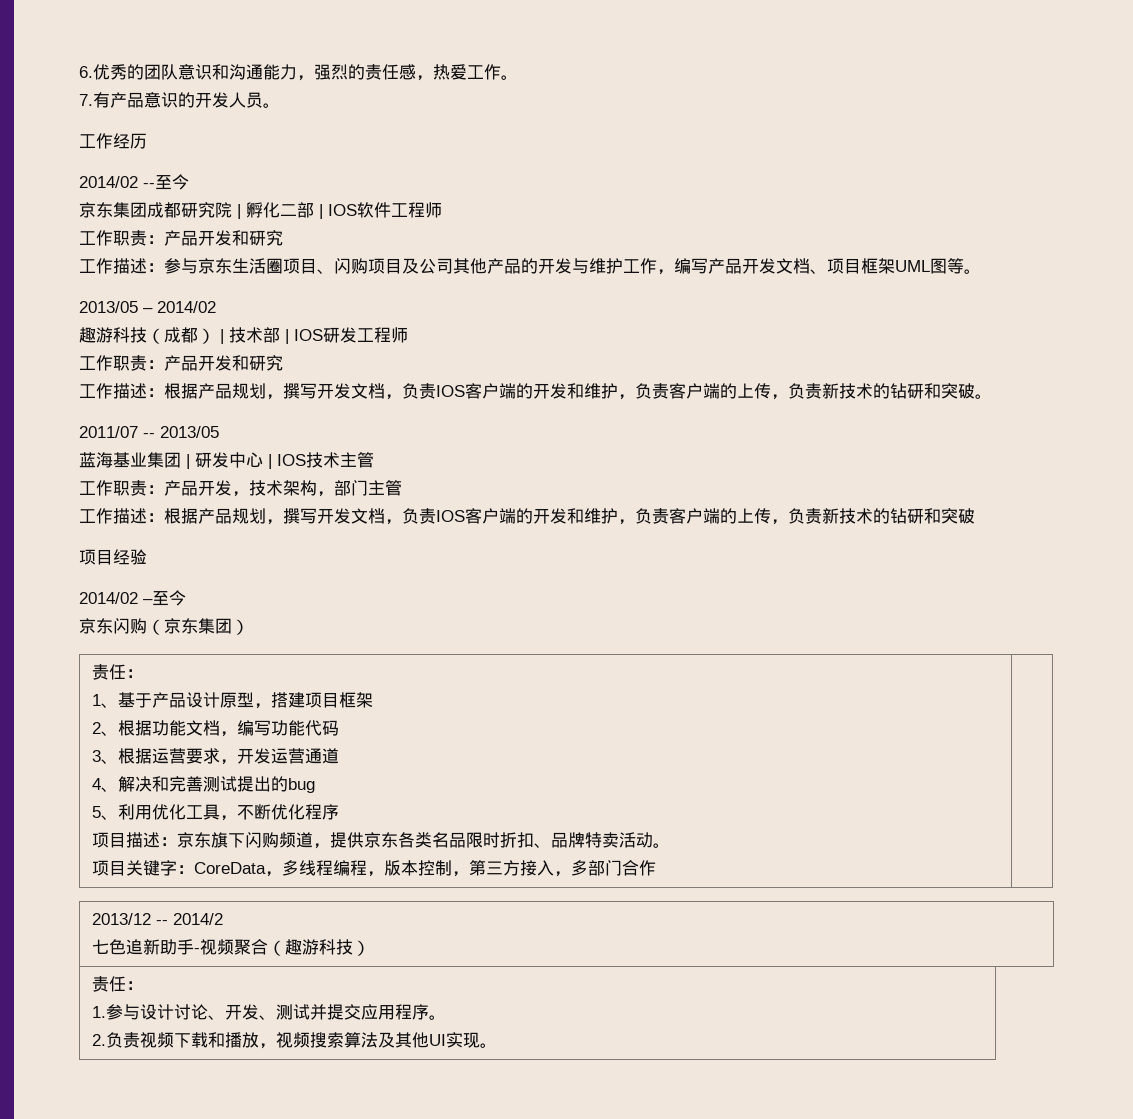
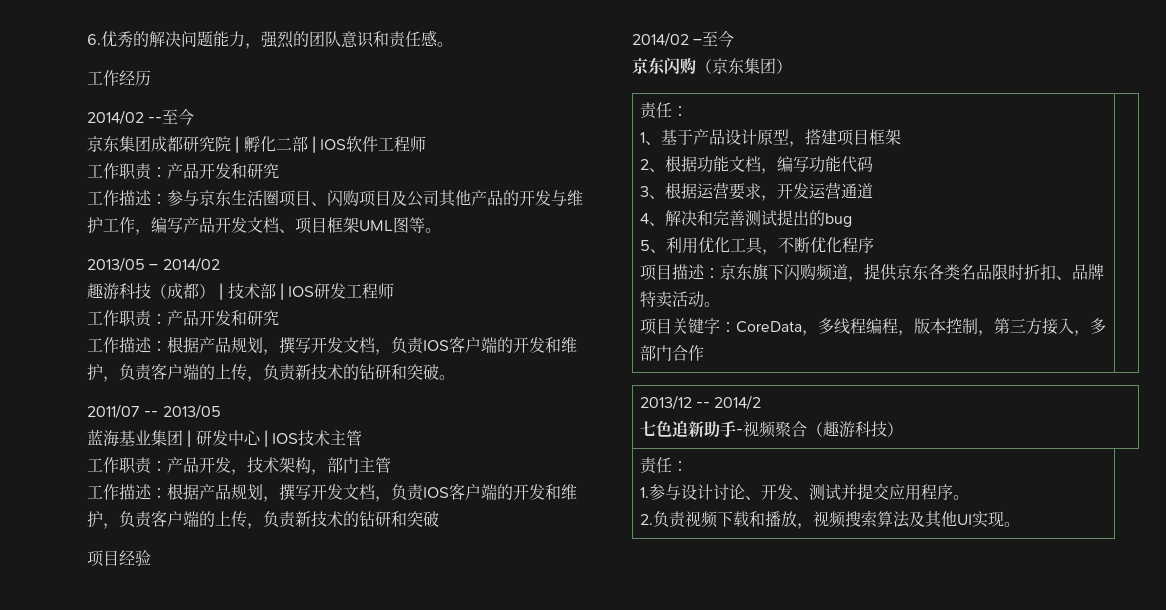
[144,64,518,81] [79,92,263,108] 团队意识和沟通能力，强烈的责任感，热爱工作。 // 7.有产品意识的开发人员 -> [149,30,438,49] 解决问题能力，强烈的团队意识和责任感

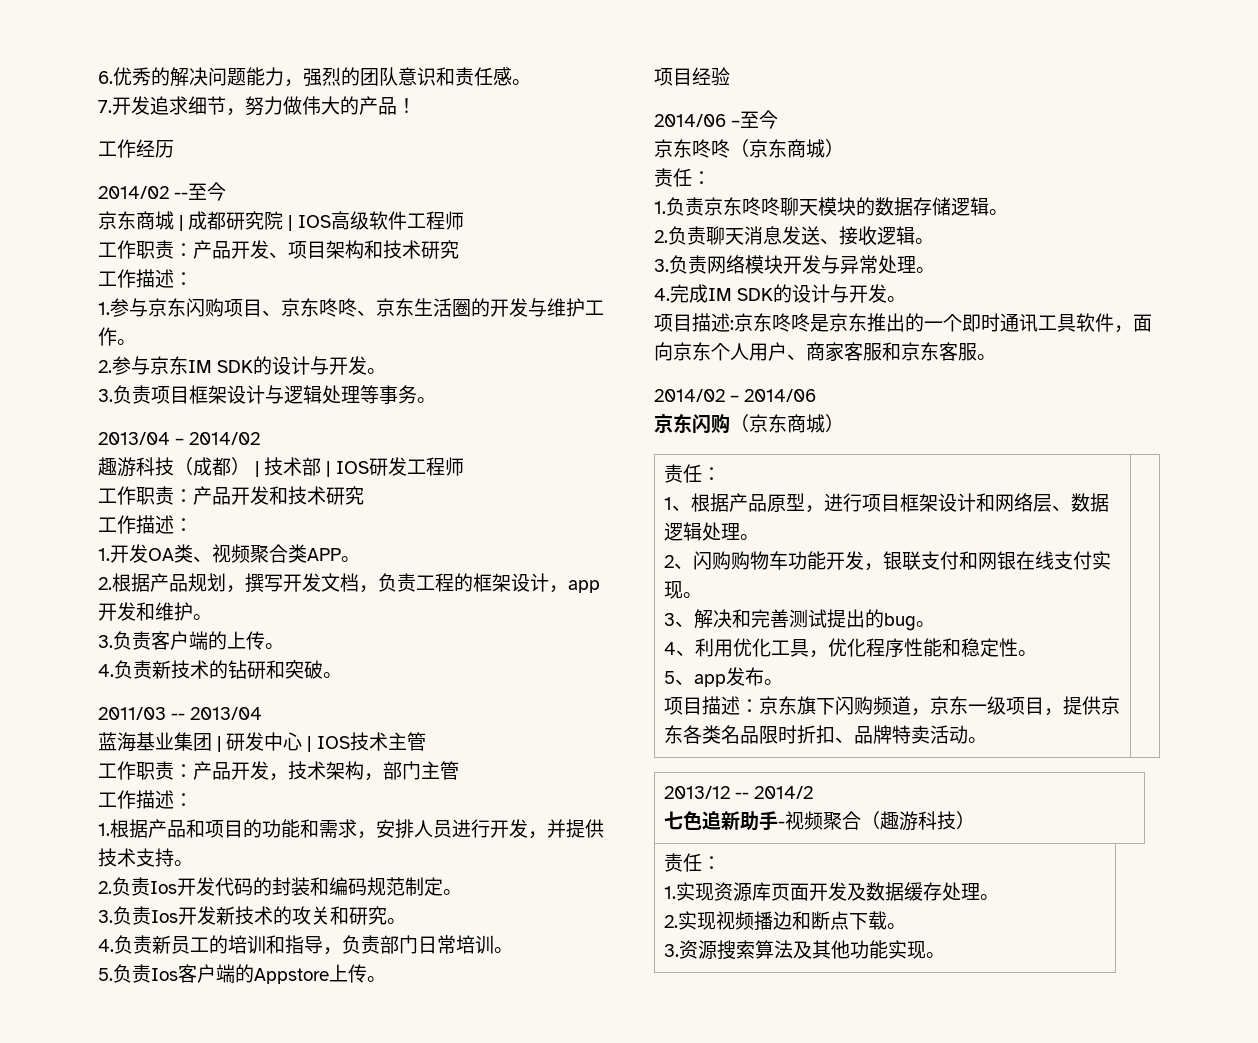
(453, 44) none -> [98,96,416,116] // 7.开发追求细节，努力做伟大的产品！
[119,136,151,152] 集团 -> [136,211,184,231] 商城 |
[243,136,347,153] 孵化二部 | IOS -> [297,211,369,230] IOS高级
[231,163,279,179] [87,190,583,207] [87,217,441,235] [87,257,145,272] 和研究 // 工作描述：参与京东生活圈项目、闪购项目及公司其他产品的开发与维护工作，编写产品开发文档、项目框架UML图等。 // 2013/05 -> [269,240,459,259] [98,269,193,288] [98,298,604,317] [98,327,136,346] [98,356,387,375] [98,385,436,404] [98,432,170,445] 、项目架构和技术研究 // 工作描述： // 1.参与京东闪购项目、京东咚咚、京东生活圈的开发与维护工作。 // 2.参与京东IM SDK的设计与开发。 // 3.负责项目框架设计与逻辑处理等事务。 // 2013/04
[247,310,279,326] [87,336,577,355] [87,363,263,382] 研究 // 工作描述：根据产品规划，撰写开发文档，负责IOS客户端的开发和维护，负责客户端的上传， -> [288,486,364,505] [98,515,193,534] [98,544,360,563] [98,573,600,593] [98,602,212,621] [98,631,284,650] [98,664,114,677] 技术研究 // 工作描述： // 1.开发OA类、视频聚合类APP。 // 2.根据产品规划，撰写开发文档，负责工程的框架设计，app开发和维护。 // 3.负责客户端的上传。 // 4.
[87,404,221,419] 2011/07 -- 2013/05 -> [98,707,263,720] 2011/03 -- 2013/04
[167,483,577,502] [87,510,439,529] 根据产品规划，撰写开发文档，负责IOS客户端的开发和维护，负责客户端的上传，负责新技术的钻研和突破 -> [98,819,604,839] [98,848,193,867] [98,877,462,896] [98,906,406,925] [98,935,513,955] [98,964,386,984] // 1.根据产品和项目的功能和需求，安排人员进行开发，并提供技术支持。 // 2.负责Ios开发代码的封装和编码规范制定。 // 3.负责Ios开发新技术的攻关和研究。 // 4.负责新员工的培训和指导，负责部门日常培训。 // 5.负责Ios客户端的Appstore上传。
[632,32,689,47] 2014/02 -> [654,114,726,127] 2014/06
(735, 39) none -> [654,139,844,158] [654,168,711,187] [654,197,1008,216] [654,226,934,246] [654,255,935,274] [654,284,907,303] [654,313,1152,333] [654,342,996,362] [654,389,817,402] // 京东咚咚（京东商城） // 责任： // 1.负责京东咚咚聊天模块的数据存储逻辑。 // 2.负责聊天消息发送、接收逻辑。 // 3.负责网络模块开发与异常处理。 // 4.完成IM SDK的设计与开发。 // 项目描述:京东咚咚是京东推出的一个即时通讯工具软件，面向京东个人用户、商家客服和京东客服。 // 2014/02 – 2014/06
[744,58,776,74] 集团 -> [787,414,825,433] 商城
[660,129,901,147] [639,155,873,174] [639,182,873,201] [639,213,649,224] 基于产品设计原型，搭建项目框架 // 2、根据功能文档，编写功能代码 // 3、根据运营要求，开发运营通道 // 4 -> [690,493,1109,513] [663,522,759,541] [663,551,1111,571] [663,581,702,599] [663,613,675,626] 根据产品原型，进行项目框架设计和网络层、数据逻辑处理。 // 2、闪购购物车功能开发，银联支付和网银在线支付实现。 // 3
[639,240,650,251] // 5 -> [915,621,935,627] [663,642,676,655] 。 // 4
[777,237,810,253] 不断 -> (828, 654) none
(874, 245) none -> [903,638,1037,657] [663,667,783,687] 性能和稳定性。 // 5、app发布。
(864, 279) none -> [929,696,1063,716] 京东一级项目，
[639,318,1106,336] [639,345,704,361] // 项目关键字：CoreData，多线程编程，版本控制，第三方接入，多部门合作 -> (987, 740) none
[648,483,969,501] [639,511,846,529] 参与设计讨论、开发、测试并提交应用程序。 // 2.负责视频下载和播放，视频 -> [675,882,999,902] [663,911,906,931] [663,940,717,960] 实现资源库页面开发及数据缓存处理。 // 2.实现视频播边和断点下载。 // 3.资源
[956,514,972,525] UI -> [849,940,888,959] 功能

